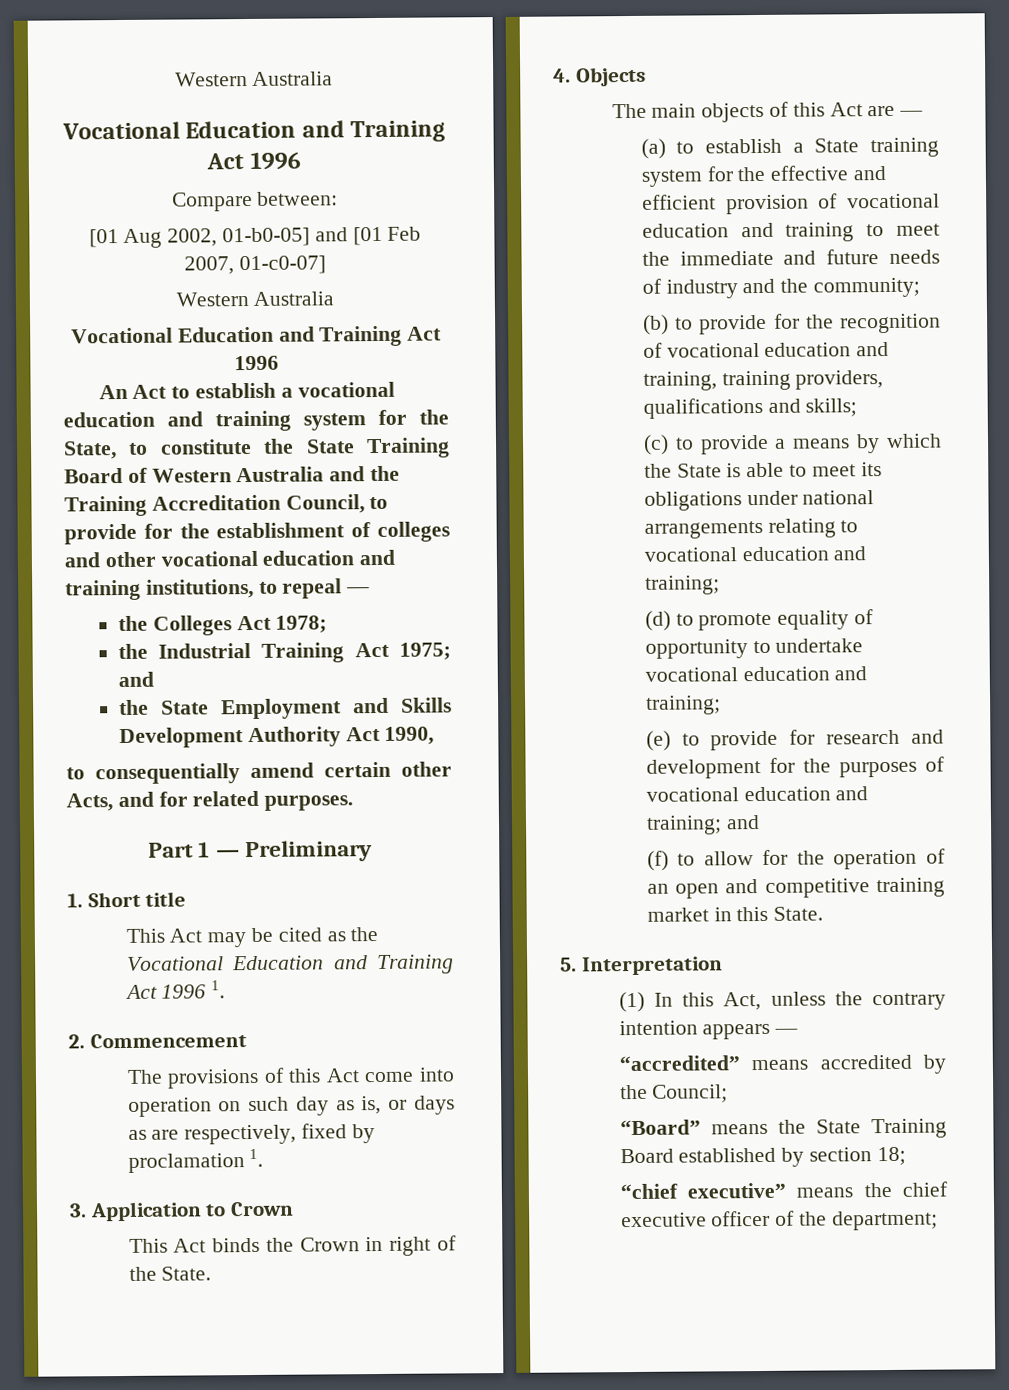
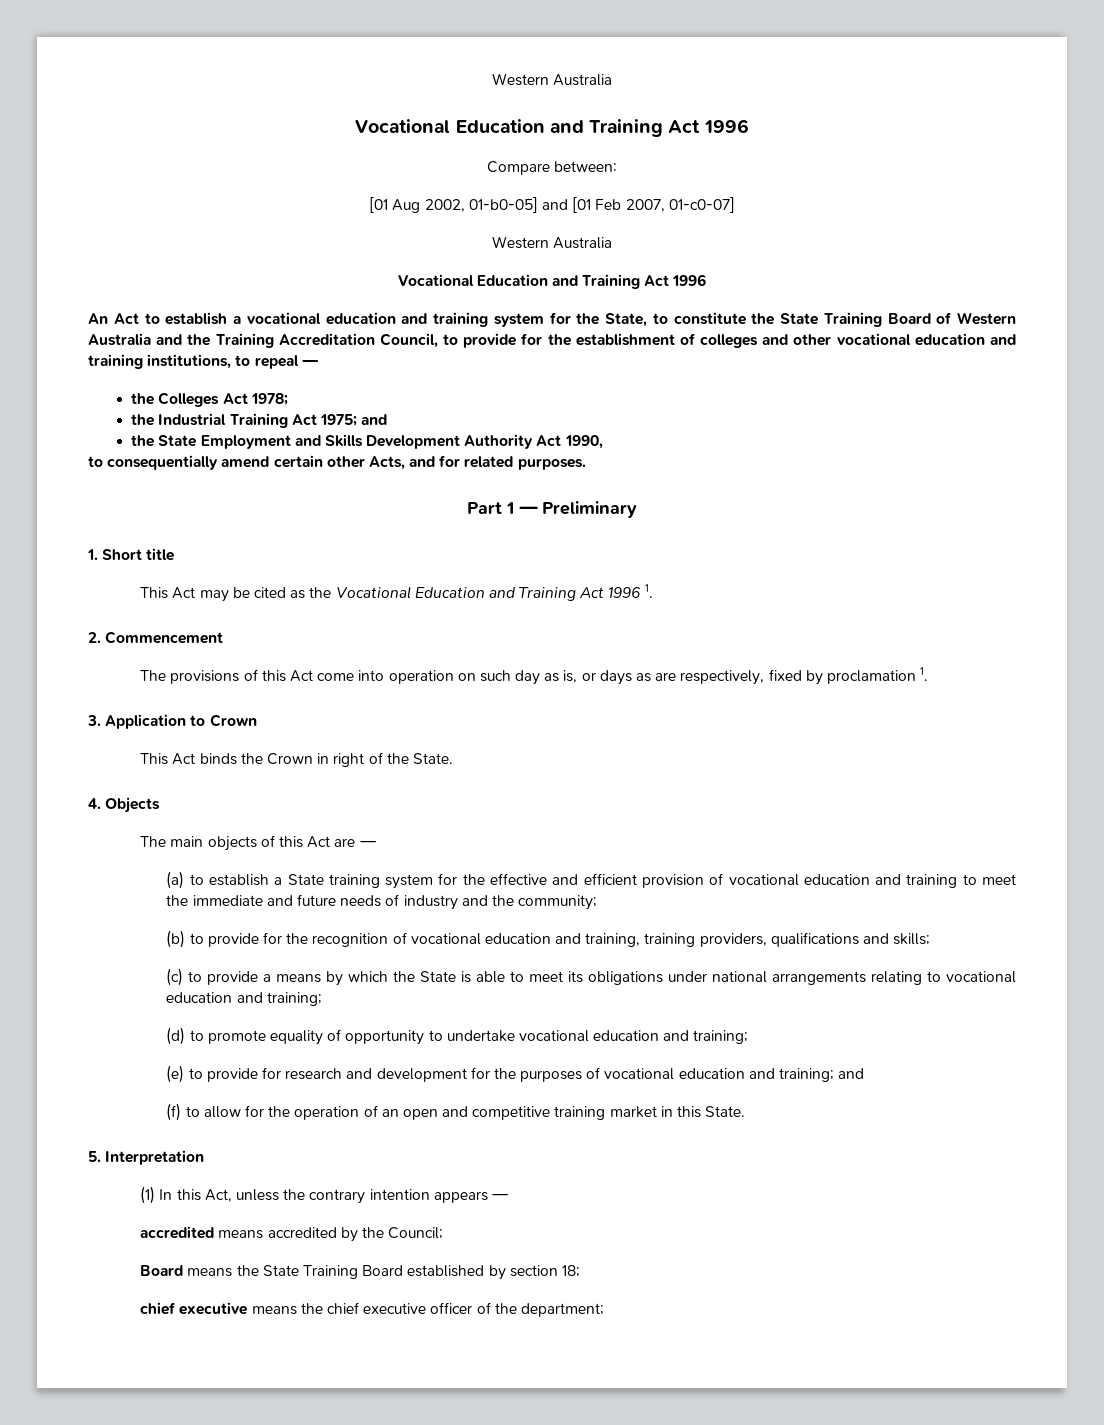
[618,1055,740,1072] “accredited” -> [140,1226,215,1239] accredited
[619,1119,701,1136] “Board” -> [140,1265,184,1276] Board
[619,1182,786,1200] “chief executive” -> [140,1302,248,1315] chief executive

